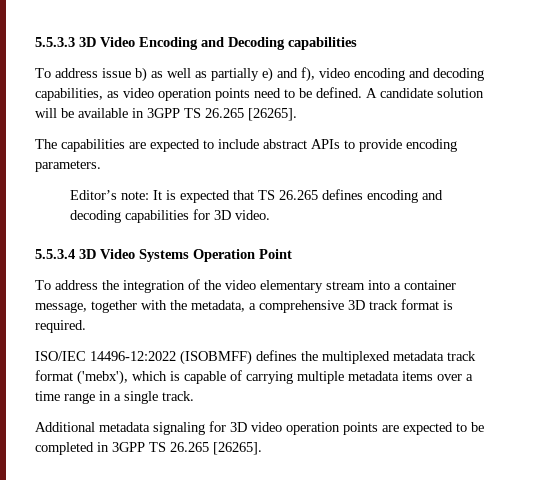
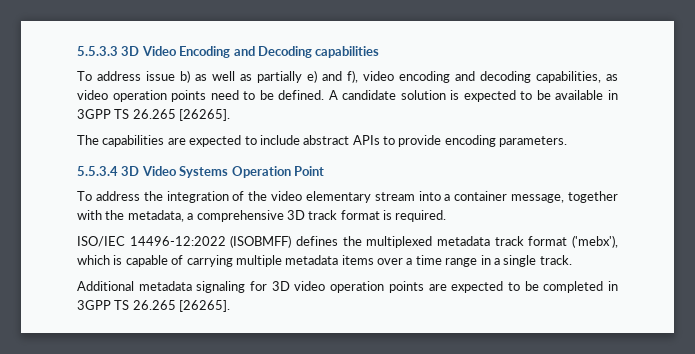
[35,108,57,118] will -> [450,90,533,102] is expected to
[69,189,443,203] [69,209,270,223] // Editor’s note: It is expected that TS 26.265 defines encoding and decoding capabilities for 3D video. -> (568, 141) none

